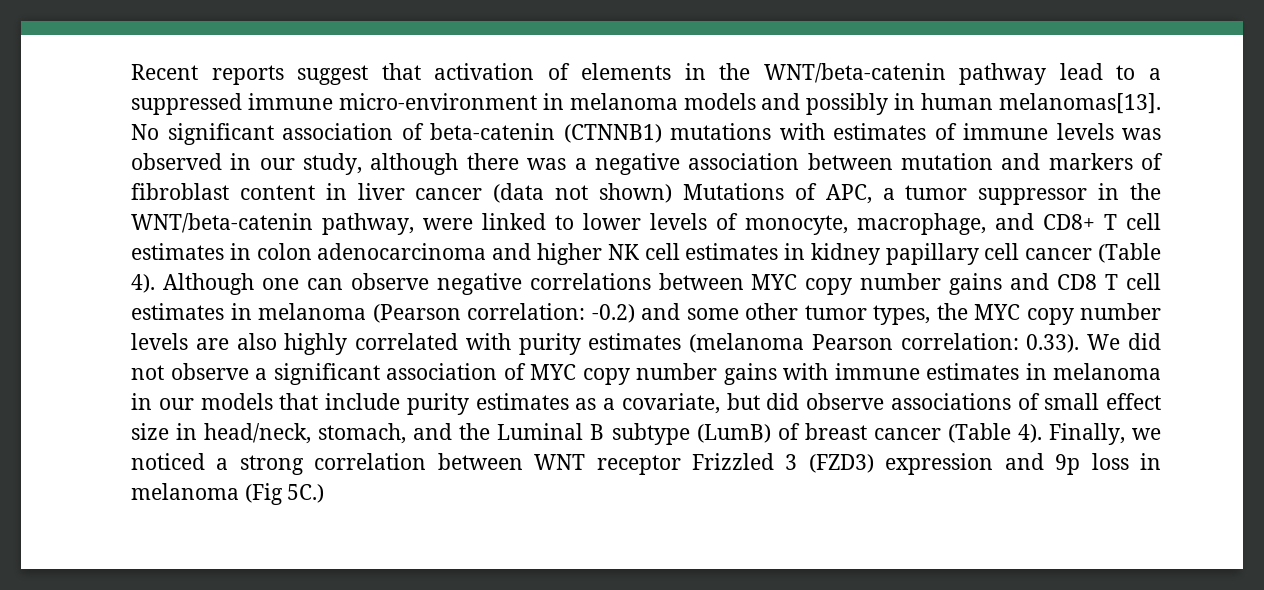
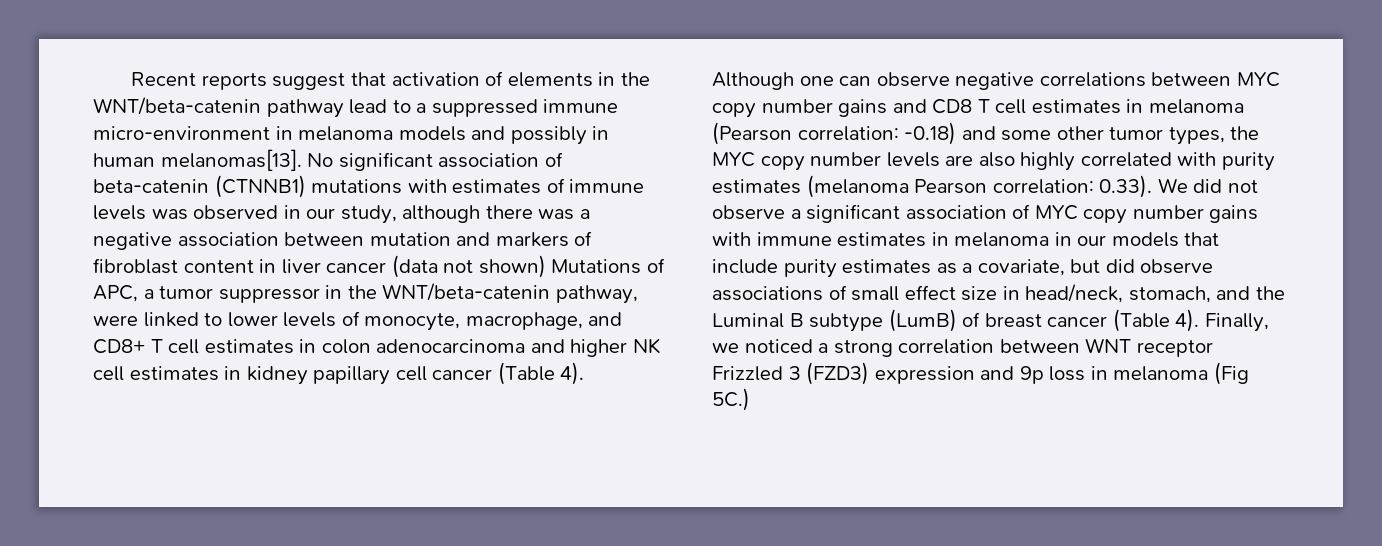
[591,304,635,323] -0.2) -> [904,122,957,145] -0.18)

